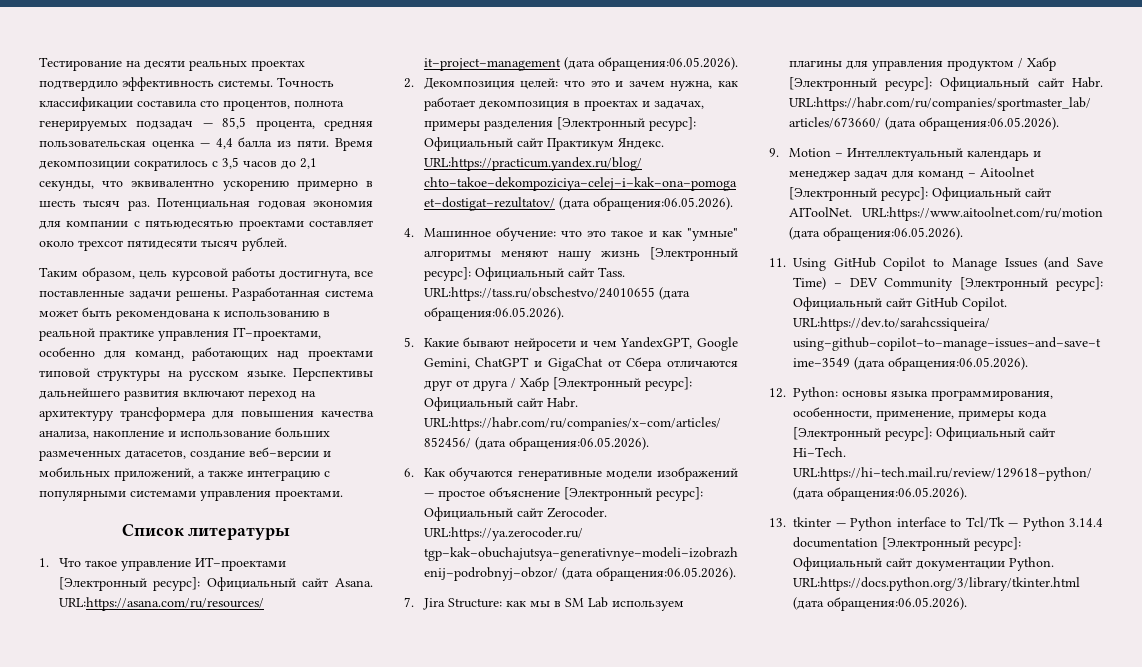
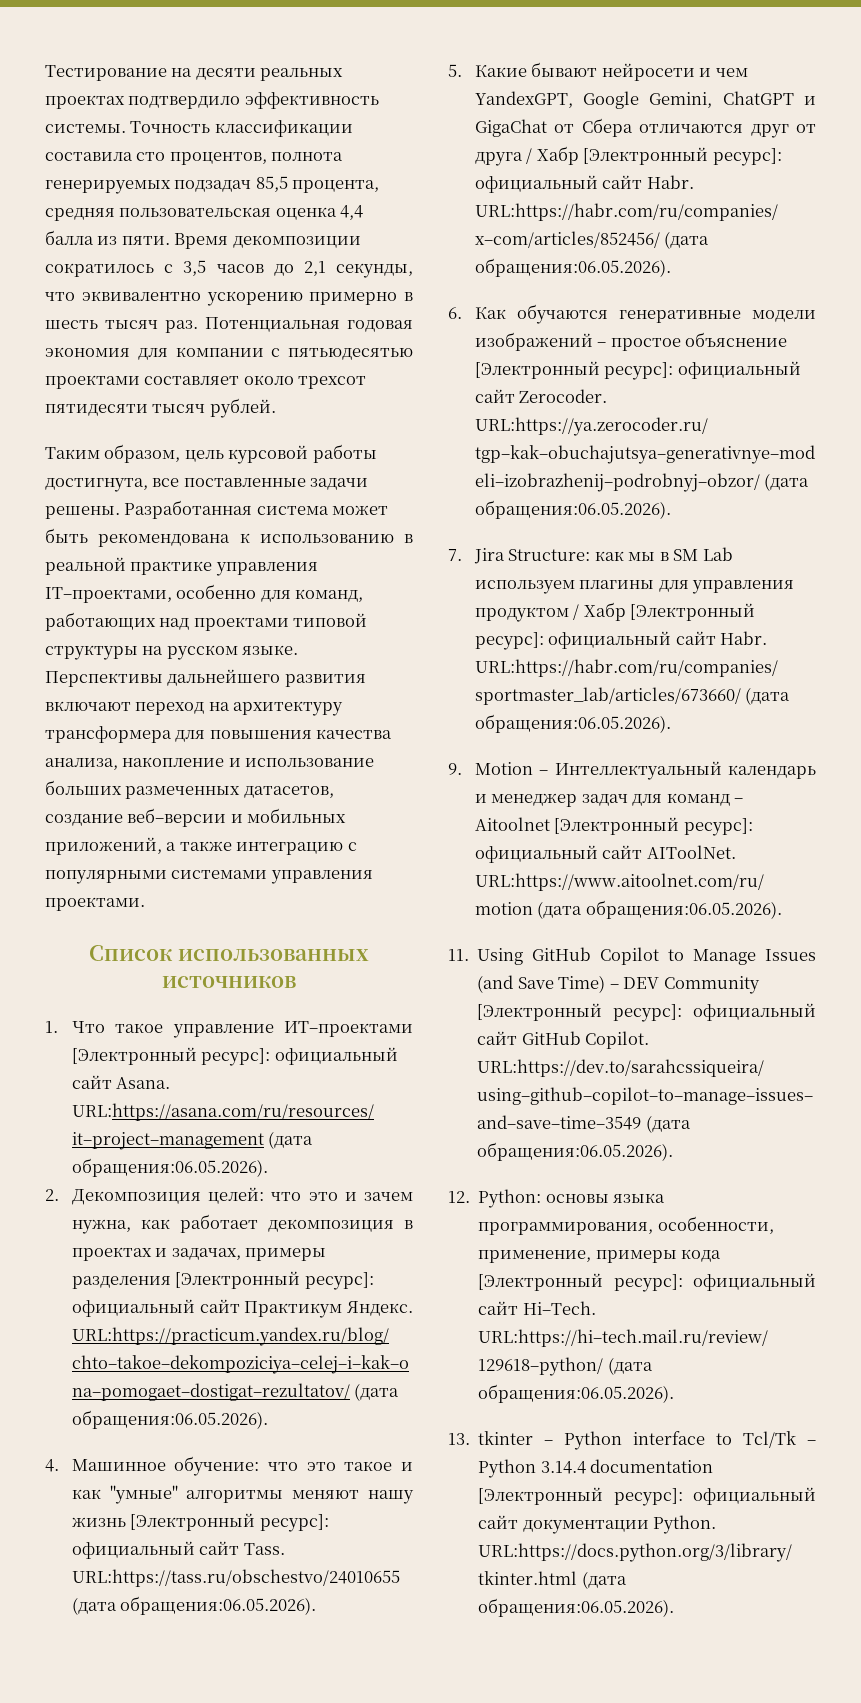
[202,123,213,127] — -> (252, 186) none
[199,143,210,147] — -> (337, 213) none
[188,527,291,540] литературы -> [177,949,369,961] [162,976,296,988] использованных источников
[206,577,296,591] Официальный -> [274,1047,398,1065] официальный
[423,137,513,151] Официальный -> [71,1299,195,1317] официальный
[474,267,564,281] Официальный -> [71,1541,195,1559] официальный
[423,397,513,411] Официальный -> [474,175,598,193] официальный
[423,493,434,497] — -> [597,342,607,347] –
[423,507,513,521] Официальный -> [677,361,801,379] официальный
[940,77,1030,91] Официальный -> [548,631,672,649] официальный
[931,187,1021,201] Официальный -> [474,845,598,863] официальный
[793,297,882,311] Официальный -> [693,1003,816,1021] официальный
[936,427,1025,441] Официальный -> [693,1273,816,1291] официальный
[835,523,846,527] — -> [544,1440,554,1445] –
[1008,523,1018,527] — -> [807,1440,816,1445] –
[793,557,882,571] Официальный -> [693,1487,816,1505] официальный

